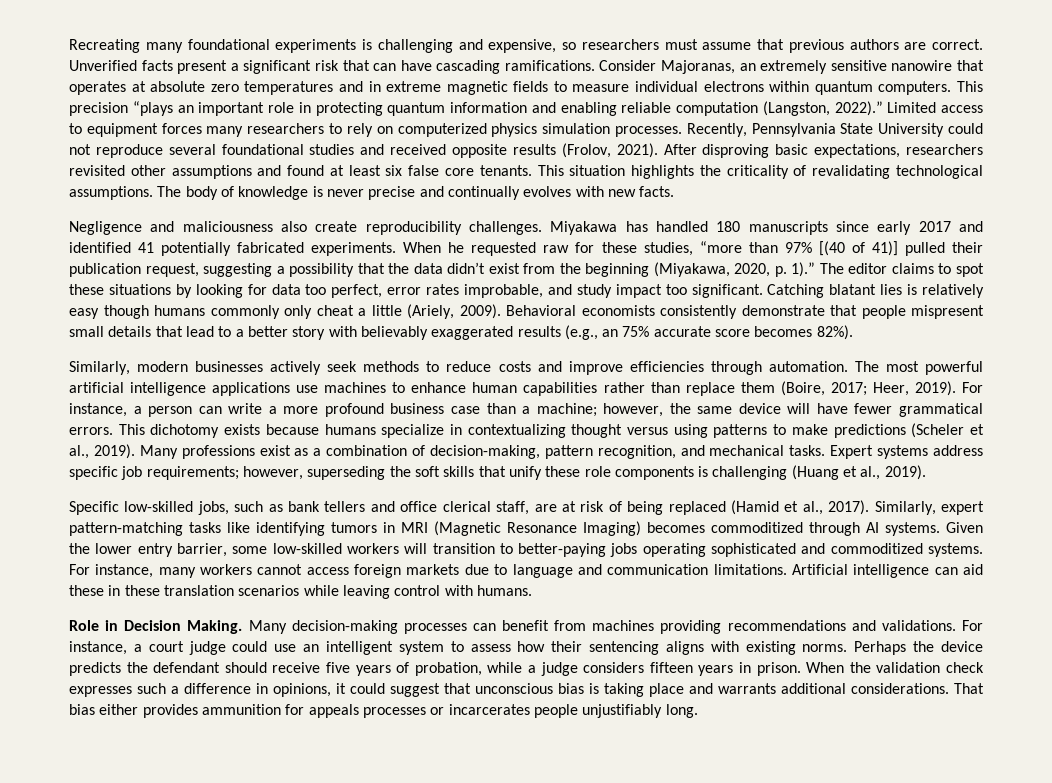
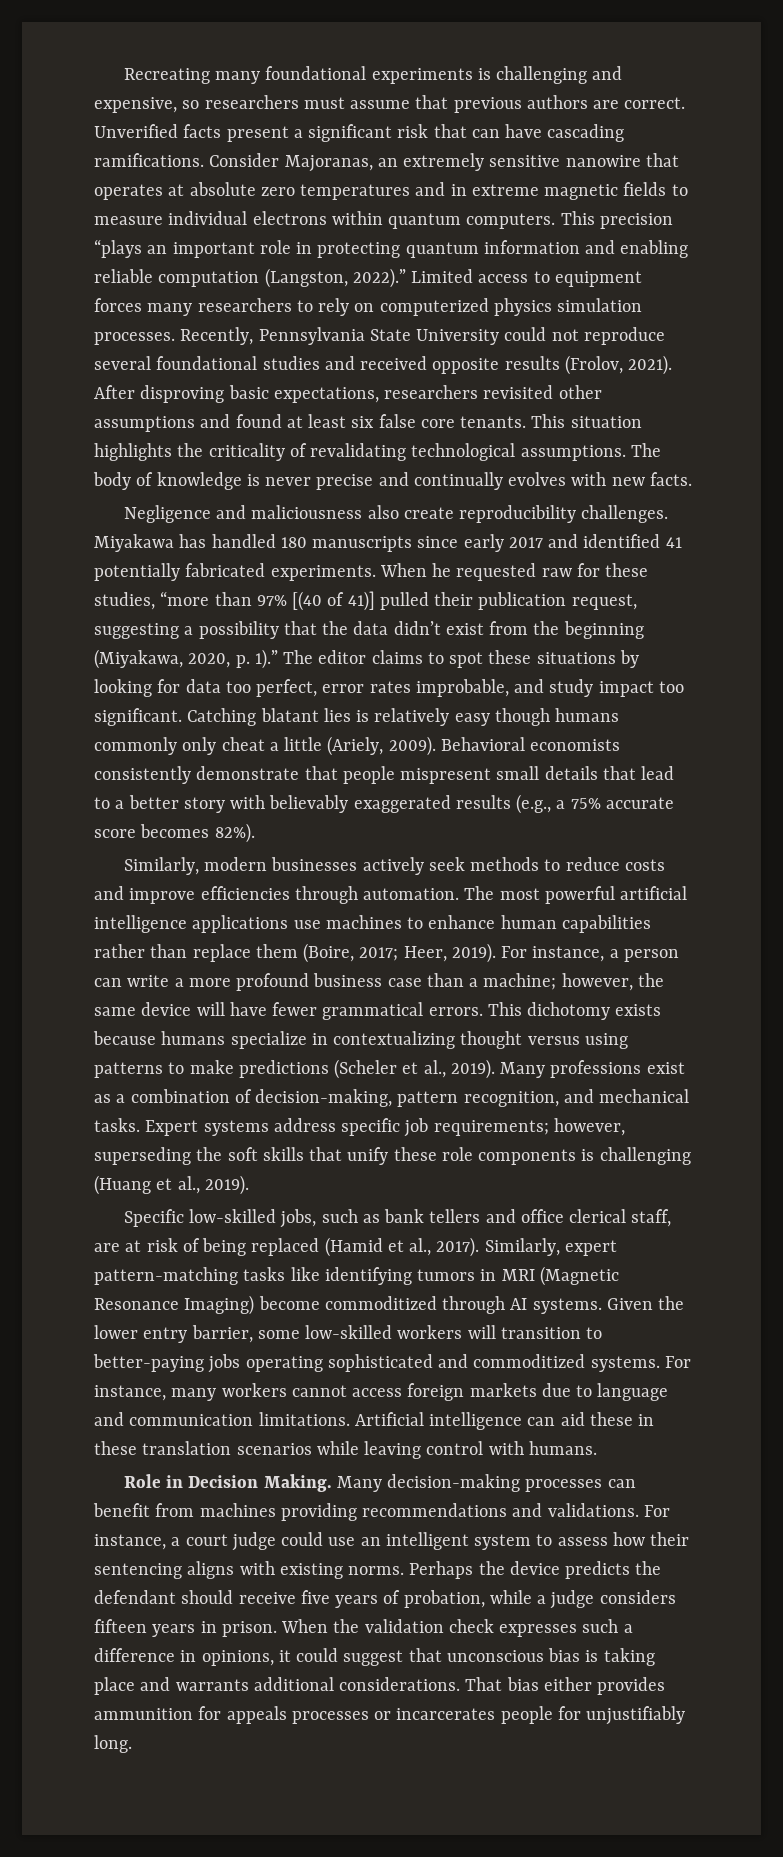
[602,329,619,337] an -> [556,800,566,809] a
[647,522,705,533] becomes -> [258,1296,320,1310] become
(578, 711) none -> [557,1706,581,1720] for

